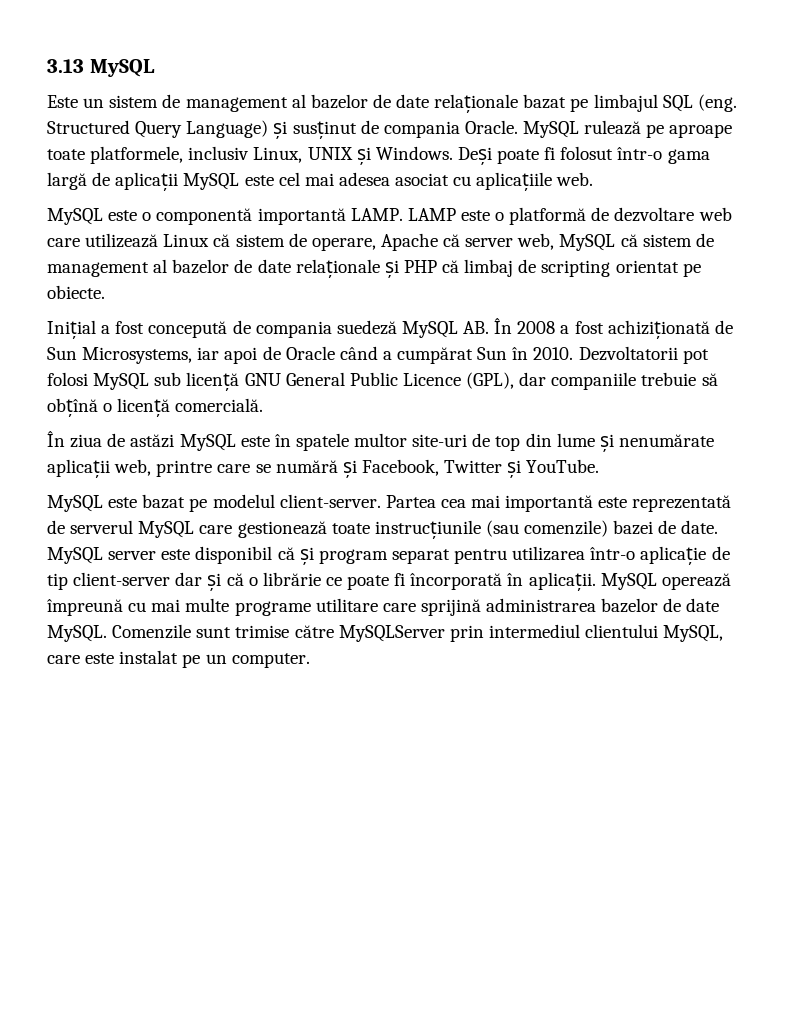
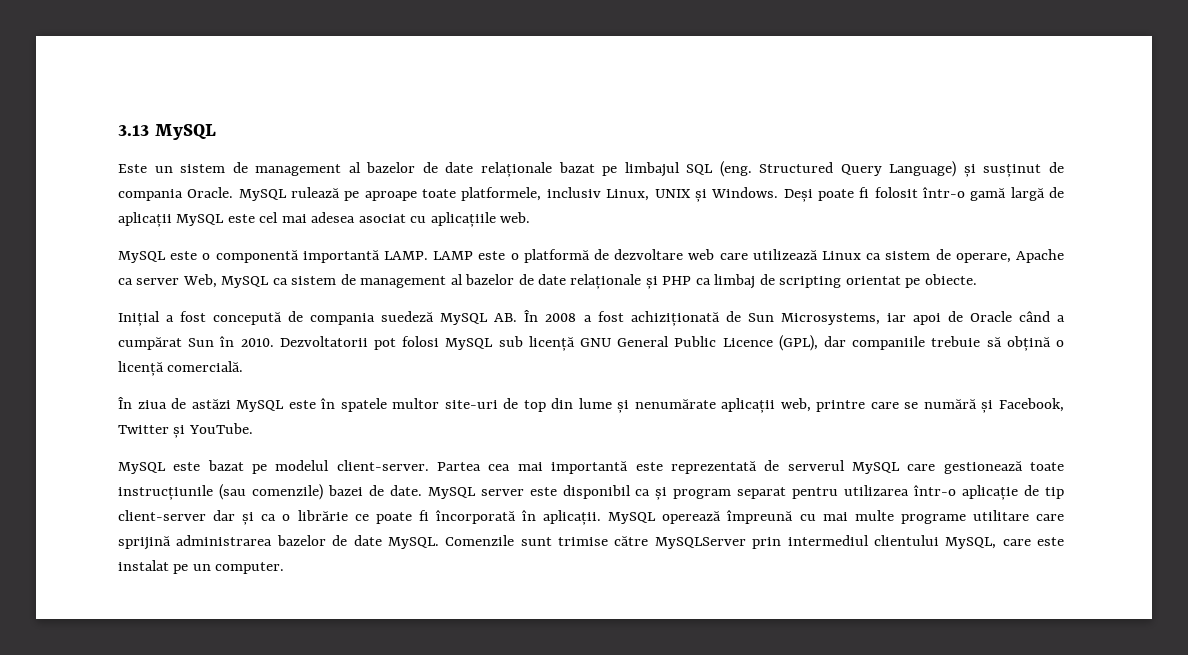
[560,146,710,164] folosut într-o gama -> [874,187,1007,201] folosit într-o gamă
[213,234,231,247] că -> [866,253,882,260] ca
[443,233,638,251] că server web, MySQL că -> [118,274,288,288] ca server Web, MySQL ca
[442,260,460,273] că -> [695,278,711,285] ca
[47,398,98,417] obțînă -> [1006,336,1051,351] obțină
[277,547,295,560] că -> [635,489,651,496] ca
[226,573,244,586] că -> [261,514,277,521] ca

